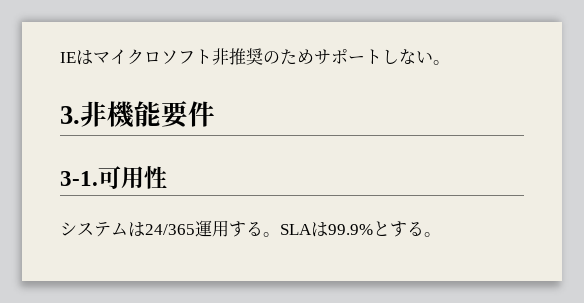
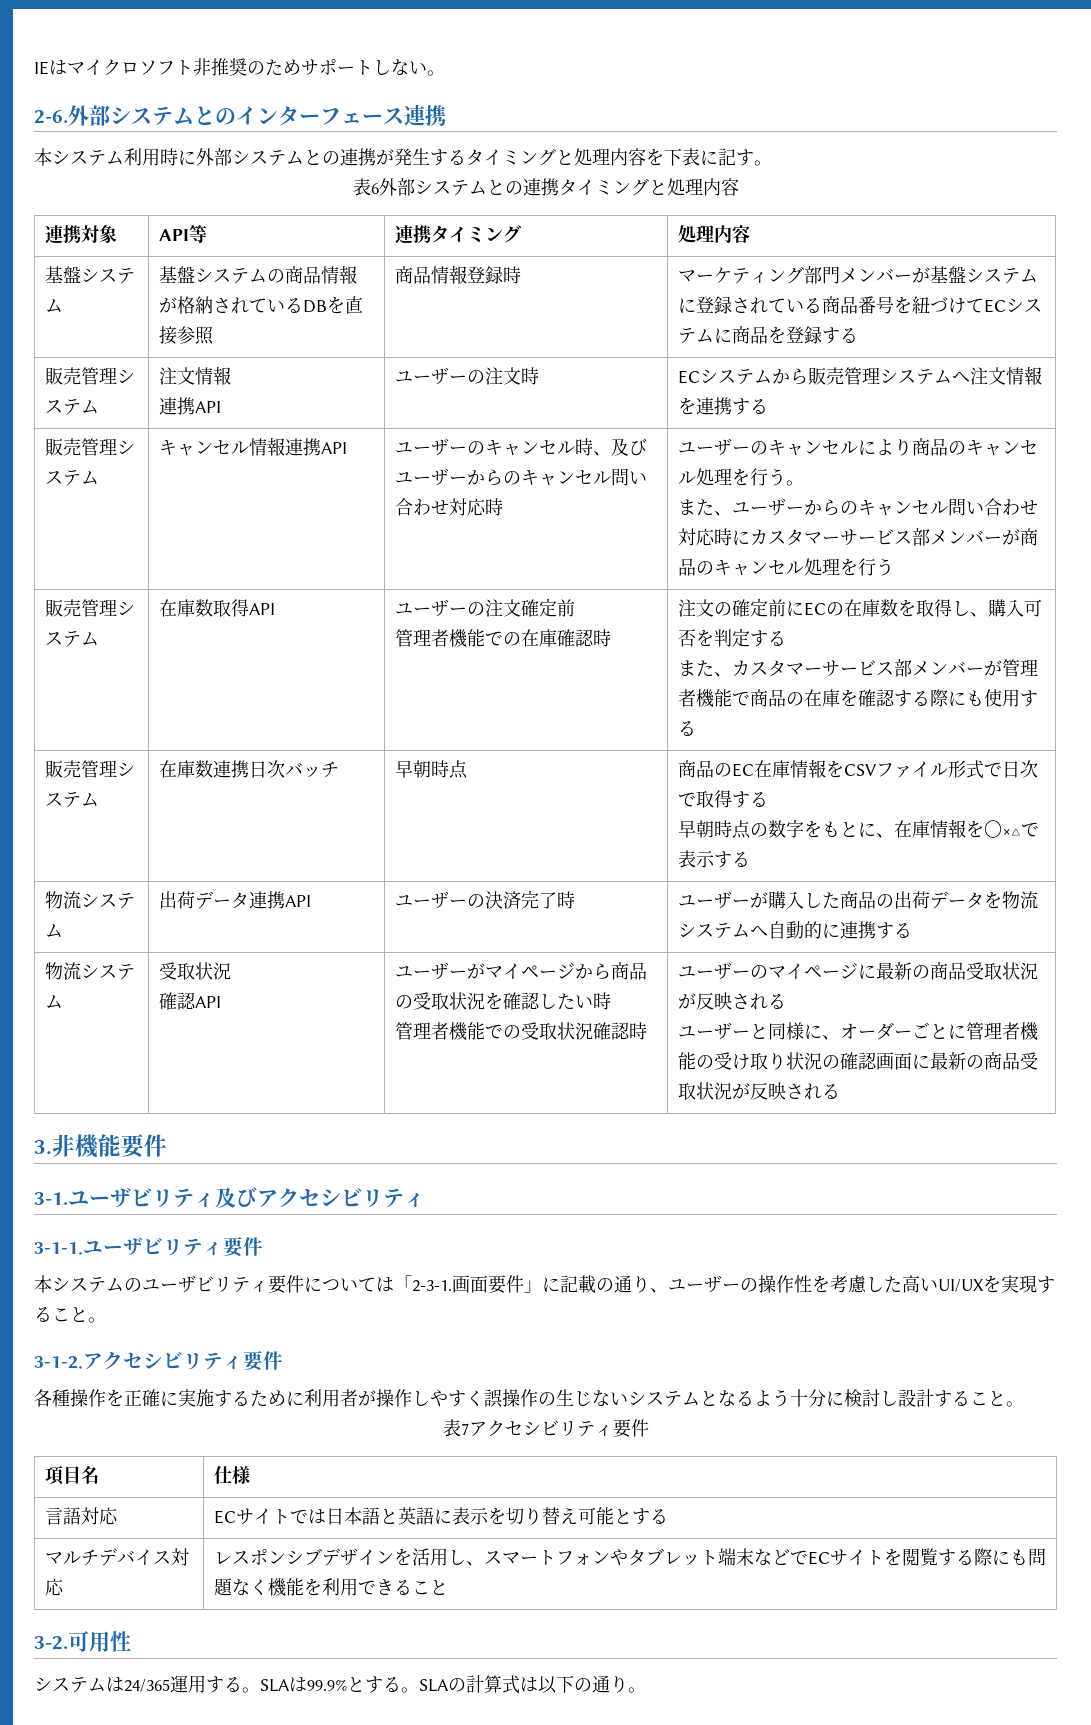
(450, 62) none -> [34,104,446,126] [34,148,772,166] [352,178,739,196] [44,225,117,244] [158,225,207,243] [394,225,521,244] [677,225,750,243] [44,266,135,284] [44,299,63,312] [158,265,357,284] [158,296,363,314] [158,326,214,345] [394,265,521,284] [677,266,1038,284] [677,296,1042,314] [677,326,858,344] [44,367,135,385] [44,399,99,415] [158,366,231,385] [158,397,221,415] [394,367,539,385] [677,366,1042,385] [677,397,768,415] [44,438,135,456] [44,470,99,486] [158,437,347,456] [394,438,647,456] [394,468,647,486] [394,498,503,516] [677,438,1038,456] [677,468,804,486] [677,498,1038,516] [677,528,1038,546] [677,558,894,576] [44,599,135,617] [44,631,99,647] [158,599,275,617] [394,598,575,617] [394,629,611,648] [677,598,1042,617] [677,628,786,647] [677,659,1038,677] [677,689,1038,708] [677,721,696,736] [44,760,135,778] [44,792,99,808] [158,760,339,778] [394,760,468,779] [677,759,1038,779] [677,790,768,808] [677,819,1039,839] [677,850,750,868] [44,891,135,909] [44,924,63,937] [158,891,311,909] [394,890,575,909] [677,891,1038,909] [677,921,912,939] [44,962,135,980] [44,995,63,1008] [158,962,231,980] [158,992,221,1010] [394,962,647,980] [394,992,611,1010] [394,1022,647,1041] [677,962,1038,980] [677,992,786,1010] [677,1022,1039,1041] [677,1052,1038,1070] [677,1082,840,1100] // 2-6.外部システムとのインターフェース連携 // 本システム利用時に外部システムとの連携が発生するタイミングと処理内容を下表に記す。 // 表6外部システムとの連携タイミングと処理内容 // 連携対象 | API等 | 連携タイミング | 処理内容 // 基盤システム | 基盤システムの商品情報が格納されているDBを直接参照 | 商品情報登録時 | マーケティング部門メンバーが基盤システムに登録されている商品番号を紐づけてECシステムに商品を登録する // 販売管理システム | 注文情報 // 連携API | ユーザーの注文時 | ECシステムから販売管理システムへ注文情報を連携する // 販売管理システム | キャンセル情報連携API | ユーザーのキャンセル時、及びユーザーからのキャンセル問い合わせ対応時 | ユーザーのキャンセルにより商品のキャンセル処理を行う。 // また、ユーザーからのキャンセル問い合わせ対応時にカスタマーサービス部メンバーが商品のキャンセル処理を行う // 販売管理システム | 在庫数取得API | ユーザーの注文確定前 // 管理者機能での在庫確認時 | 注文の確定前にECの在庫数を取得し、購入可否を判定する // また、カスタマーサービス部メンバーが管理者機能で商品の在庫を確認する際にも使用する // 販売管理システム | 在庫数連携日次バッチ | 早朝時点 | 商品のEC在庫情報をCSVファイル形式で日次で取得する // 早朝時点の数字をもとに、在庫情報を〇×△で表示する // 物流システム | 出荷データ連携API | ユーザーの決済完了時 | ユーザーが購入した商品の出荷データを物流システムへ自動的に連携する // 物流システム | 受取状況 // 確認API | ユーザーがマイページから商品の受取状況を確認したい時 // 管理者機能での受取状況確認時 | ユーザーのマイページに最新の商品受取状況が反映される // ユーザーと同様に、オーダーごとに管理者機能の受け取り状況の確認画面に最新の商品受取状況が反映される
(98, 178) none -> [68,1187,425,1208] [34,1237,263,1257] [34,1275,1055,1294] [34,1307,106,1323] [34,1351,283,1371] [34,1389,1024,1408] [442,1419,649,1438] [44,1466,99,1485] [213,1465,250,1484] [44,1507,118,1525] [213,1507,668,1525] [44,1548,189,1566] [44,1578,64,1596] [213,1548,1046,1566] [213,1578,448,1597] [34,1636,68,1650] ユーザビリティ及びアクセシビリティ // 3-1-1.ユーザビリティ要件 // 本システムのユーザビリティ要件については「2-3-1.画面要件」に記載の通り、ユーザーの操作性を考慮した高いUI/UXを実現すること。 // 3-1-2.アクセシビリティ要件 // 各種操作を正確に実施するために利用者が操作しやすく誤操作の生じないシステムとなるよう十分に検討し設計すること。 // 表7アクセシビリティ要件 // 項目名 | 仕様 // 言語対応 | ECサイトでは日本語と英語に表示を切り替え可能とする // マルチデバイス対応 | レスポンシブデザインを活用し、スマートフォンやタブレット端末などでECサイトを閲覧する際にも問題なく機能を利用できること // 3-2.
(441, 234) none -> [419,1675,646,1694] SLAの計算式は以下の通り。

